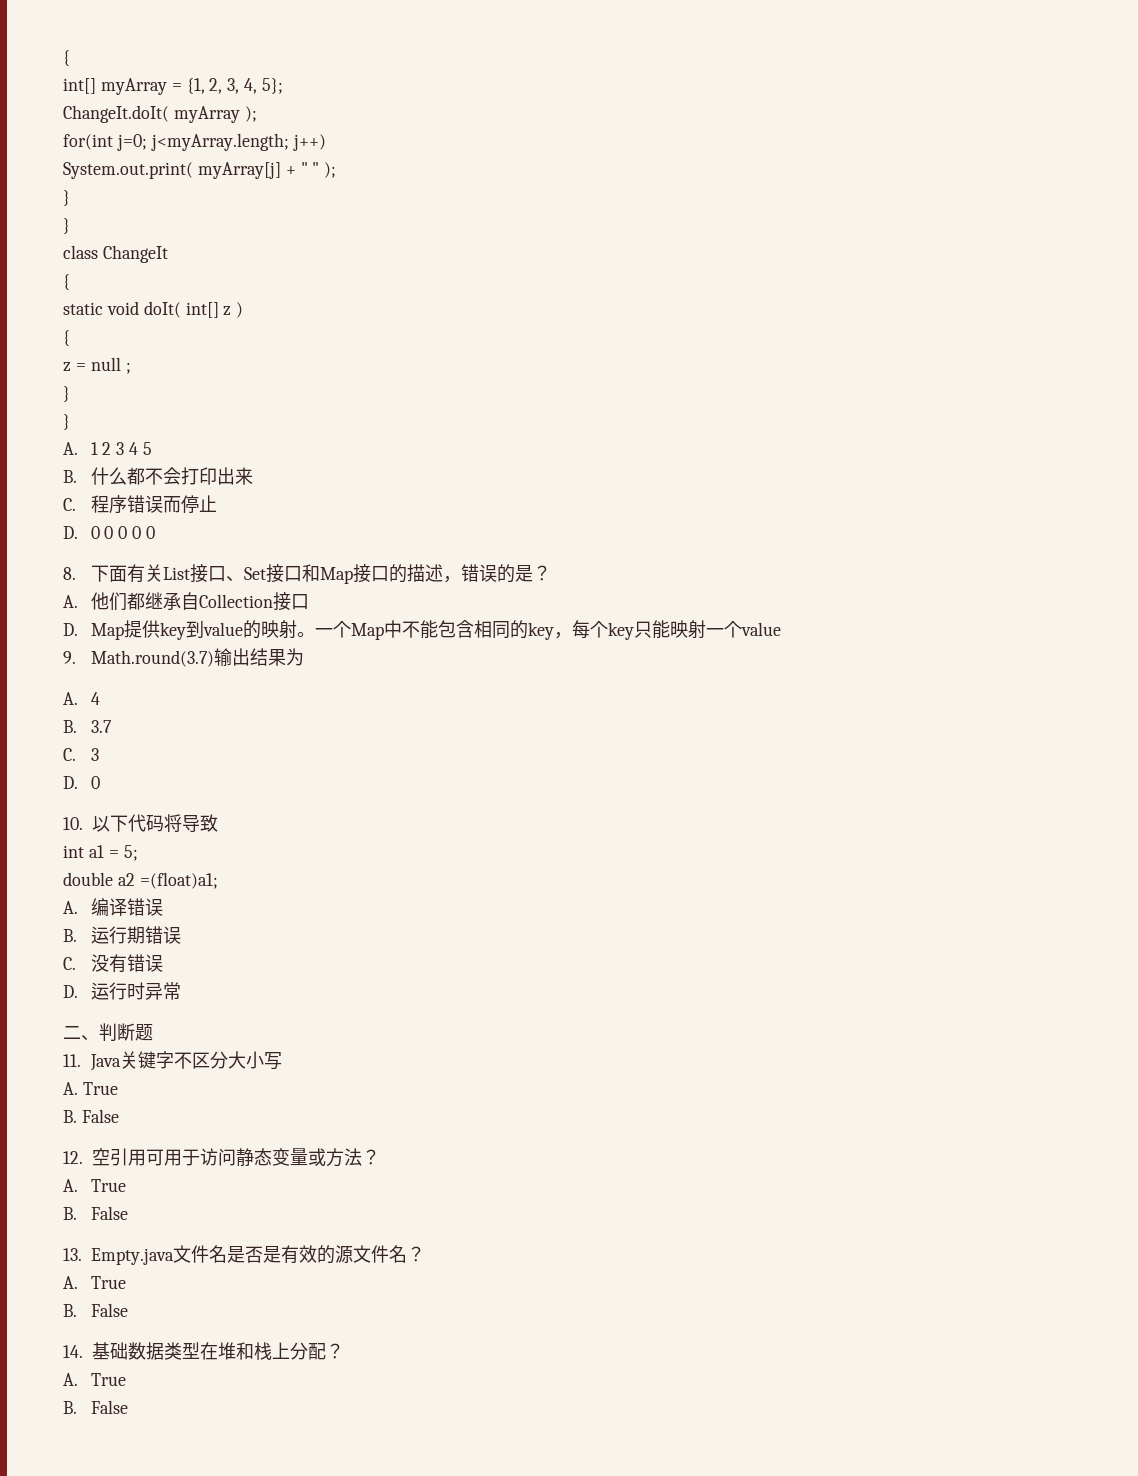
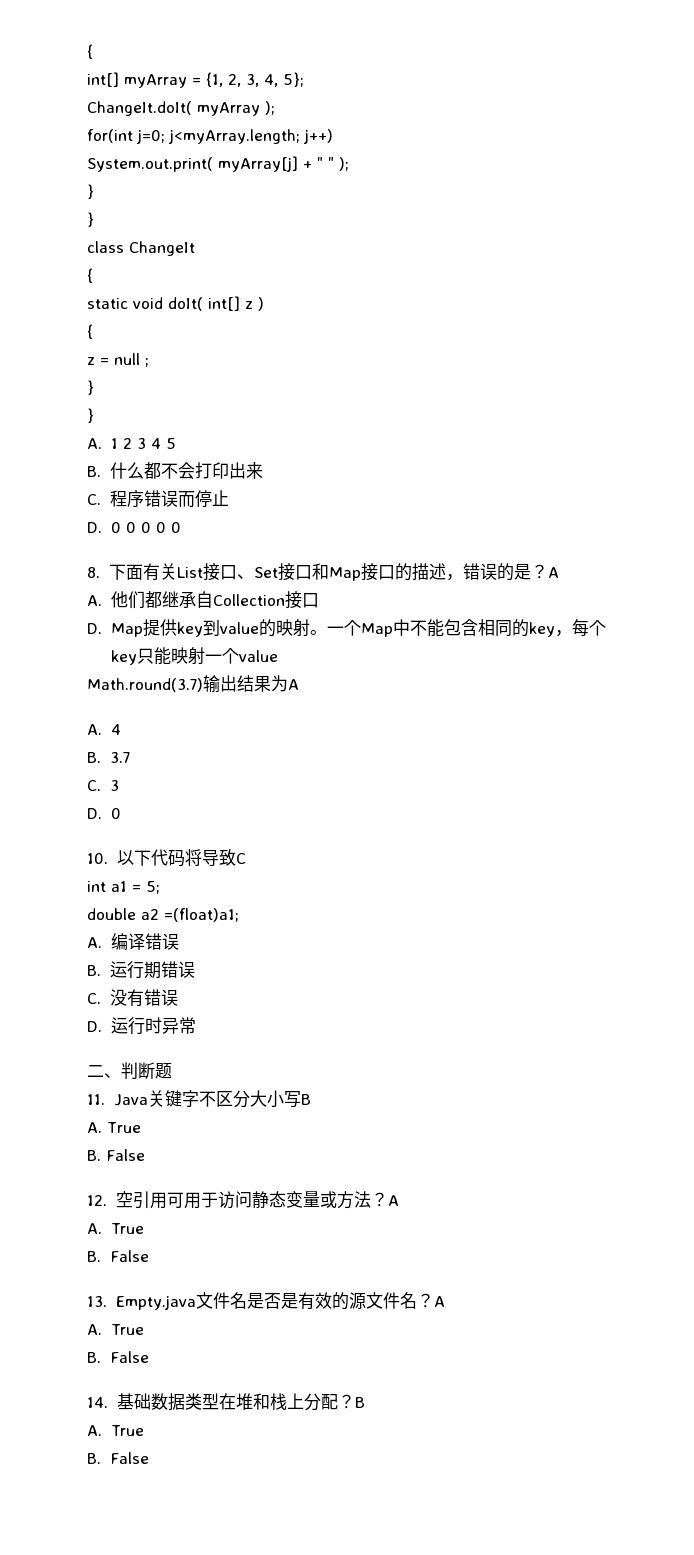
(551, 573) none -> [547,567,559,578] A
[63,651,76,664] 9. -> (278, 656) none
(304, 657) none -> [288,679,299,690] A
(218, 823) none -> [235,853,246,864] C
(282, 1061) none -> [300,1094,311,1105] B
(380, 1157) none -> [387,1195,399,1206] A
(425, 1254) none -> [433,1296,445,1307] A
(344, 1351) none -> [354,1397,365,1408] B

